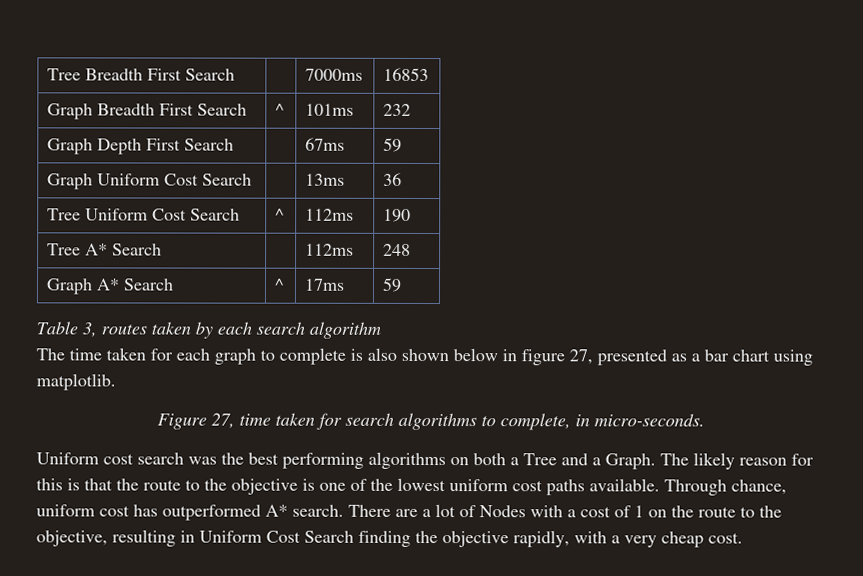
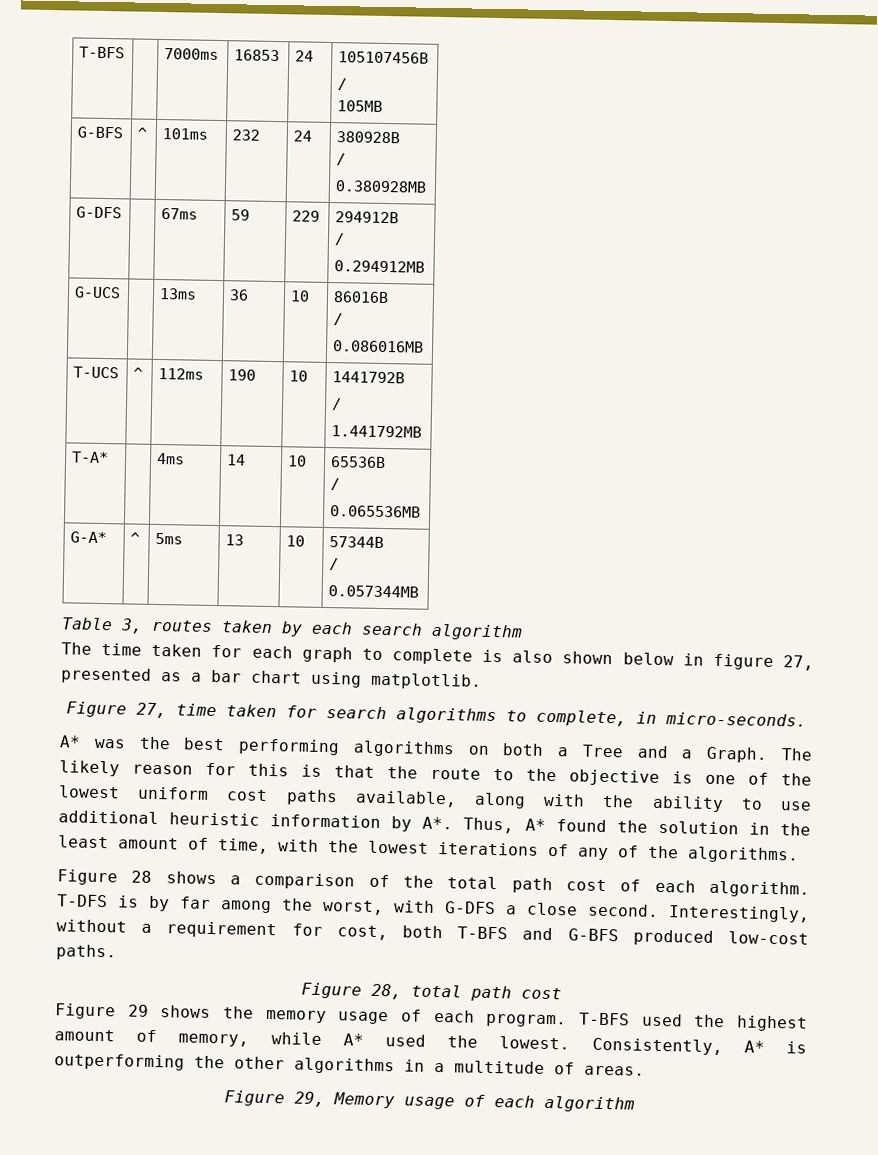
[47,68,236,81] [305,68,364,81] [383,67,430,81] [47,103,248,120] [275,103,286,116] [305,103,355,116] [383,103,412,116] [47,138,235,155] [305,137,346,151] [383,137,403,152] [47,173,253,190] [305,173,346,186] [383,172,403,186] [47,208,241,221] [275,208,286,221] [305,208,355,221] [383,208,412,222] [47,243,163,256] [305,243,355,256] [383,243,412,256] [46,278,175,295] [274,278,286,291] [304,278,346,291] [382,277,403,292] Tree Breadth First Search | | 7000ms | 16853 // Graph Breadth First Search | ^ | 101ms | 232 // Graph Depth First Search | | 67ms | 59 // Graph Uniform Cost Search | | 13ms | 36 // Tree Uniform Cost Search | ^ | 112ms | 190 // Tree A* Search | | 112ms | 248 // Graph A* Search | ^ | 17ms | 59 -> [79,46,126,59] [164,48,220,61] [234,49,281,62] [295,50,315,62] [338,51,430,64] [337,78,348,91] [337,100,384,112] [77,126,124,139] [137,127,148,139] [162,128,209,140] [232,129,261,141] [293,130,313,142] [336,131,401,144] [336,153,347,166] [335,180,428,193] [76,206,123,219] [161,208,199,220] [231,209,251,221] [292,210,321,222] [335,211,400,224] [334,233,346,246] [334,260,426,273] [74,286,122,299] [159,287,198,300] [229,289,250,301] [290,290,311,302] [333,291,390,304] [333,313,344,326] [333,340,425,353] [73,366,120,379] [133,367,144,379] [158,367,205,380] [228,369,257,381] [289,370,309,382] [332,371,406,384] [331,398,343,411] [331,425,423,438] [71,451,110,464] [156,452,186,465] [226,454,247,466] [287,455,308,467] [330,456,387,469] [330,478,341,491] [330,505,422,518] [70,531,108,544] [130,532,141,544] [155,532,184,545] [225,534,245,546] [286,535,306,547] [329,536,385,549] [329,558,340,571] [328,585,420,598] T-BFS | | 7000ms | 16853 | 24 | 105107456B // / // 105MB // G-BFS | ^ | 101ms | 232 | 24 | 380928B // / // 0.380928MB // G-DFS | | 67ms | 59 | 229 | 294912B // / // 0.294912MB // G-UCS | | 13ms | 36 | 10 | 86016B // / // 0.086016MB // T-UCS | ^ | 112ms | 190 | 10 | 1441792B // / // 1.441792MB // T-A* | | 4ms | 14 | 10 | 65536B // / // 0.065536MB // G-A* | ^ | 5ms | 13 | 10 | 57344B // / // 0.057344MB
[36,452,184,465] Uniform cost search -> [59,735,81,748] A*
[589,478,787,496] [36,504,782,521] [36,529,743,548] available. Through chance, uniform cost has outperformed A* search. There are a lot of Nodes with a cost of 1 on the route to the objective, resulting in Uniform Cost Search finding the objective rapidly, with a very cheap cost. -> [354,790,813,813] [58,810,811,836] [58,835,799,864] [57,869,811,898] [57,894,810,923] [56,919,809,946] [56,944,117,961] [301,982,562,1002] [55,1003,808,1032] [54,1029,808,1056] [54,1053,645,1076] [224,1090,635,1113] available, along with the ability to use additional heuristic information by A*. Thus, A* found the solution in the least amount of time, with the lowest iterations of any of the algorithms. // Figure 28 shows a comparison of the total path cost of each algorithm. T-DFS is by far among the worst, with G-DFS a close second. Interestingly, without a requirement for cost, both T-BFS and G-BFS produced low-cost paths. // Figure 28, total path cost // Figure 29 shows the memory usage of each program. T-BFS used the highest amount of memory, while A* used the lowest. Consistently, A* is outperforming the other algorithms in a multitude of areas. // Figure 29, Memory usage of each algorithm

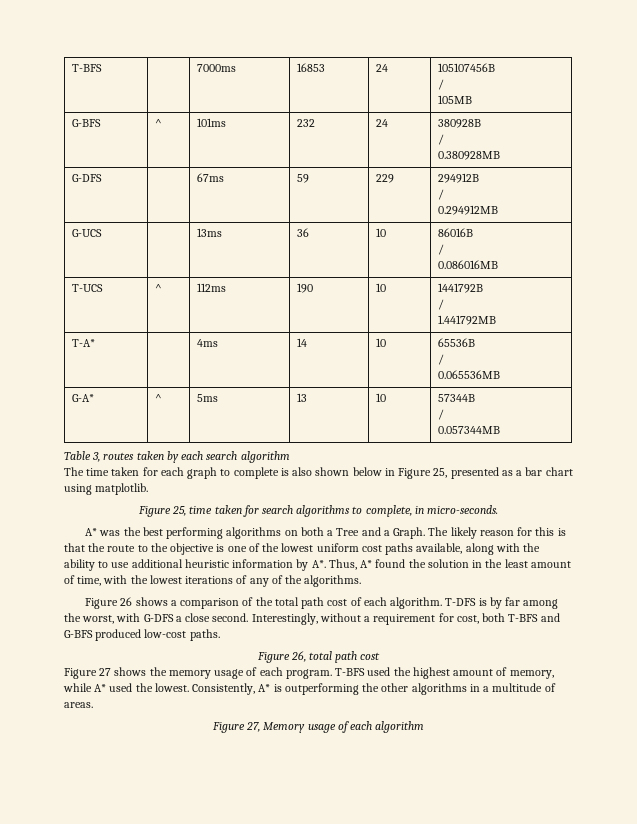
[712,653,814,671] figure 27, -> [398,468,448,479] Figure 25,
[136,702,167,719] 27, -> [172,506,187,516] 25,
[131,870,153,883] 28 -> [120,597,133,606] 26
[371,983,402,1000] 28, -> [290,651,306,662] 26,
[127,1004,149,1017] 29 -> [99,668,112,676] 27
[294,1091,325,1108] 29, -> [246,722,261,732] 27,

